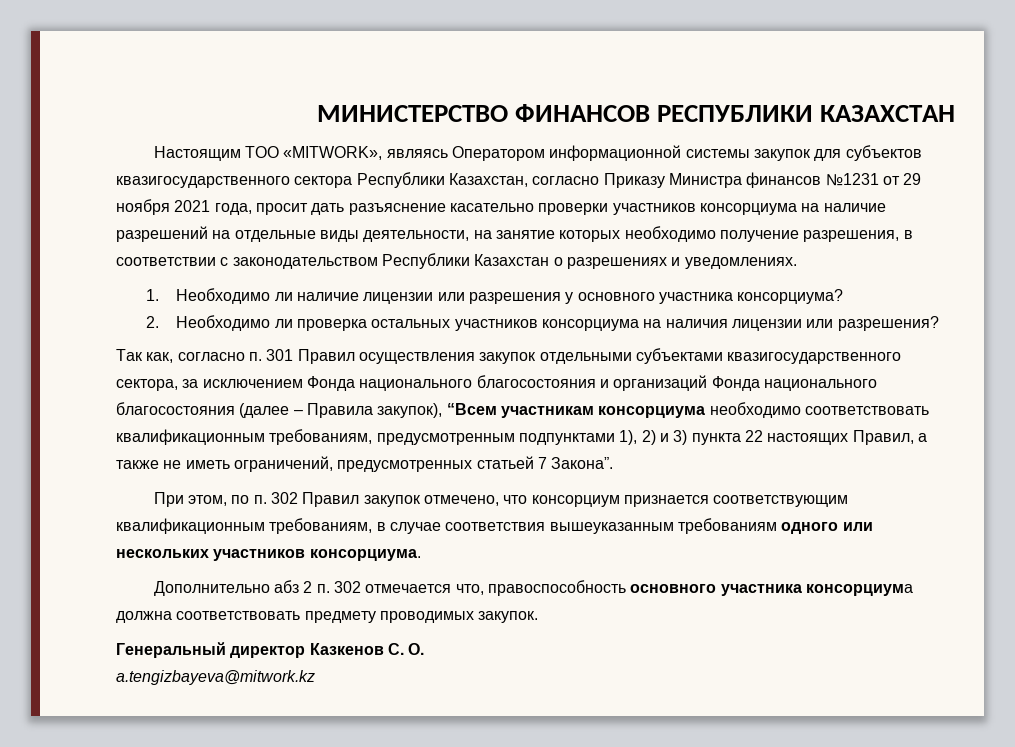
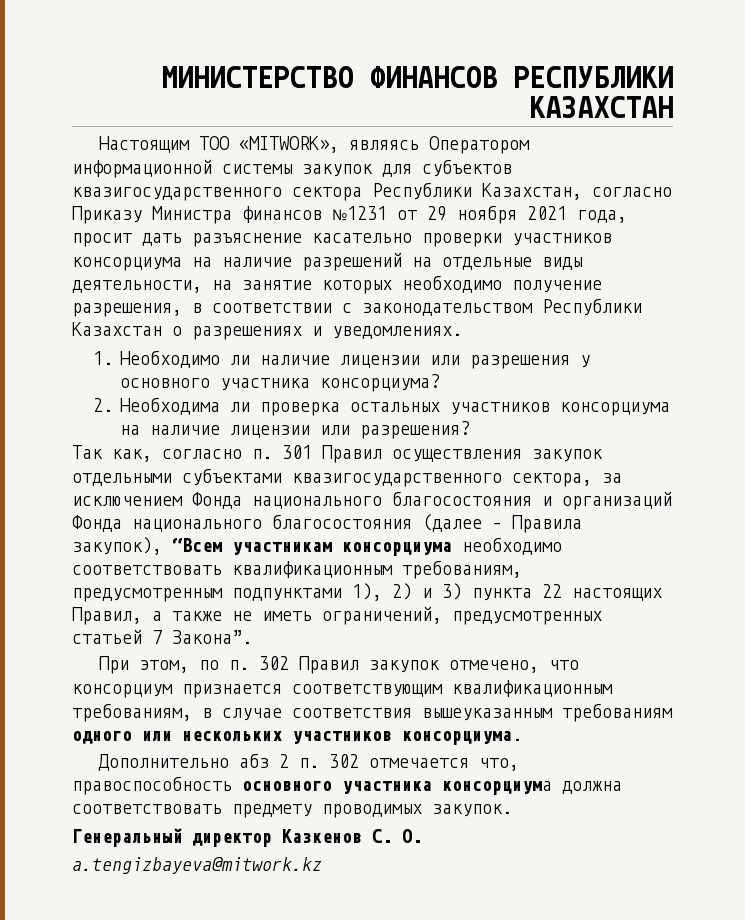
[176,315,271,331] Необходимо -> [120,397,221,415] Необходима
[665,319,728,328] наличия -> [150,425,221,435] наличие

